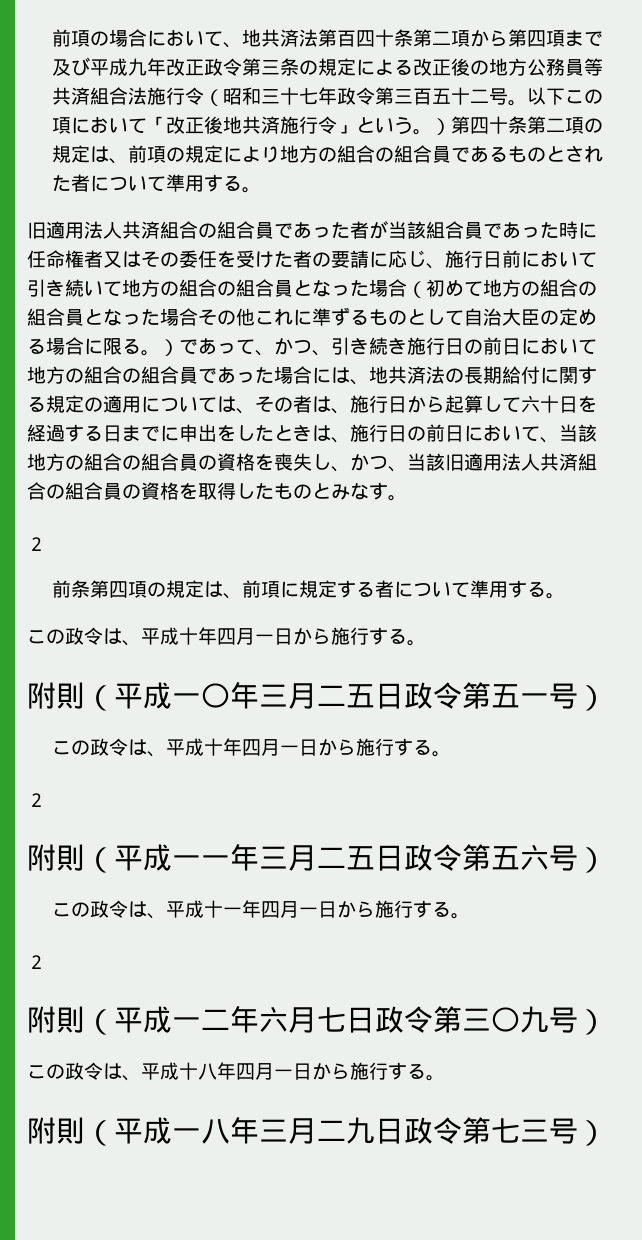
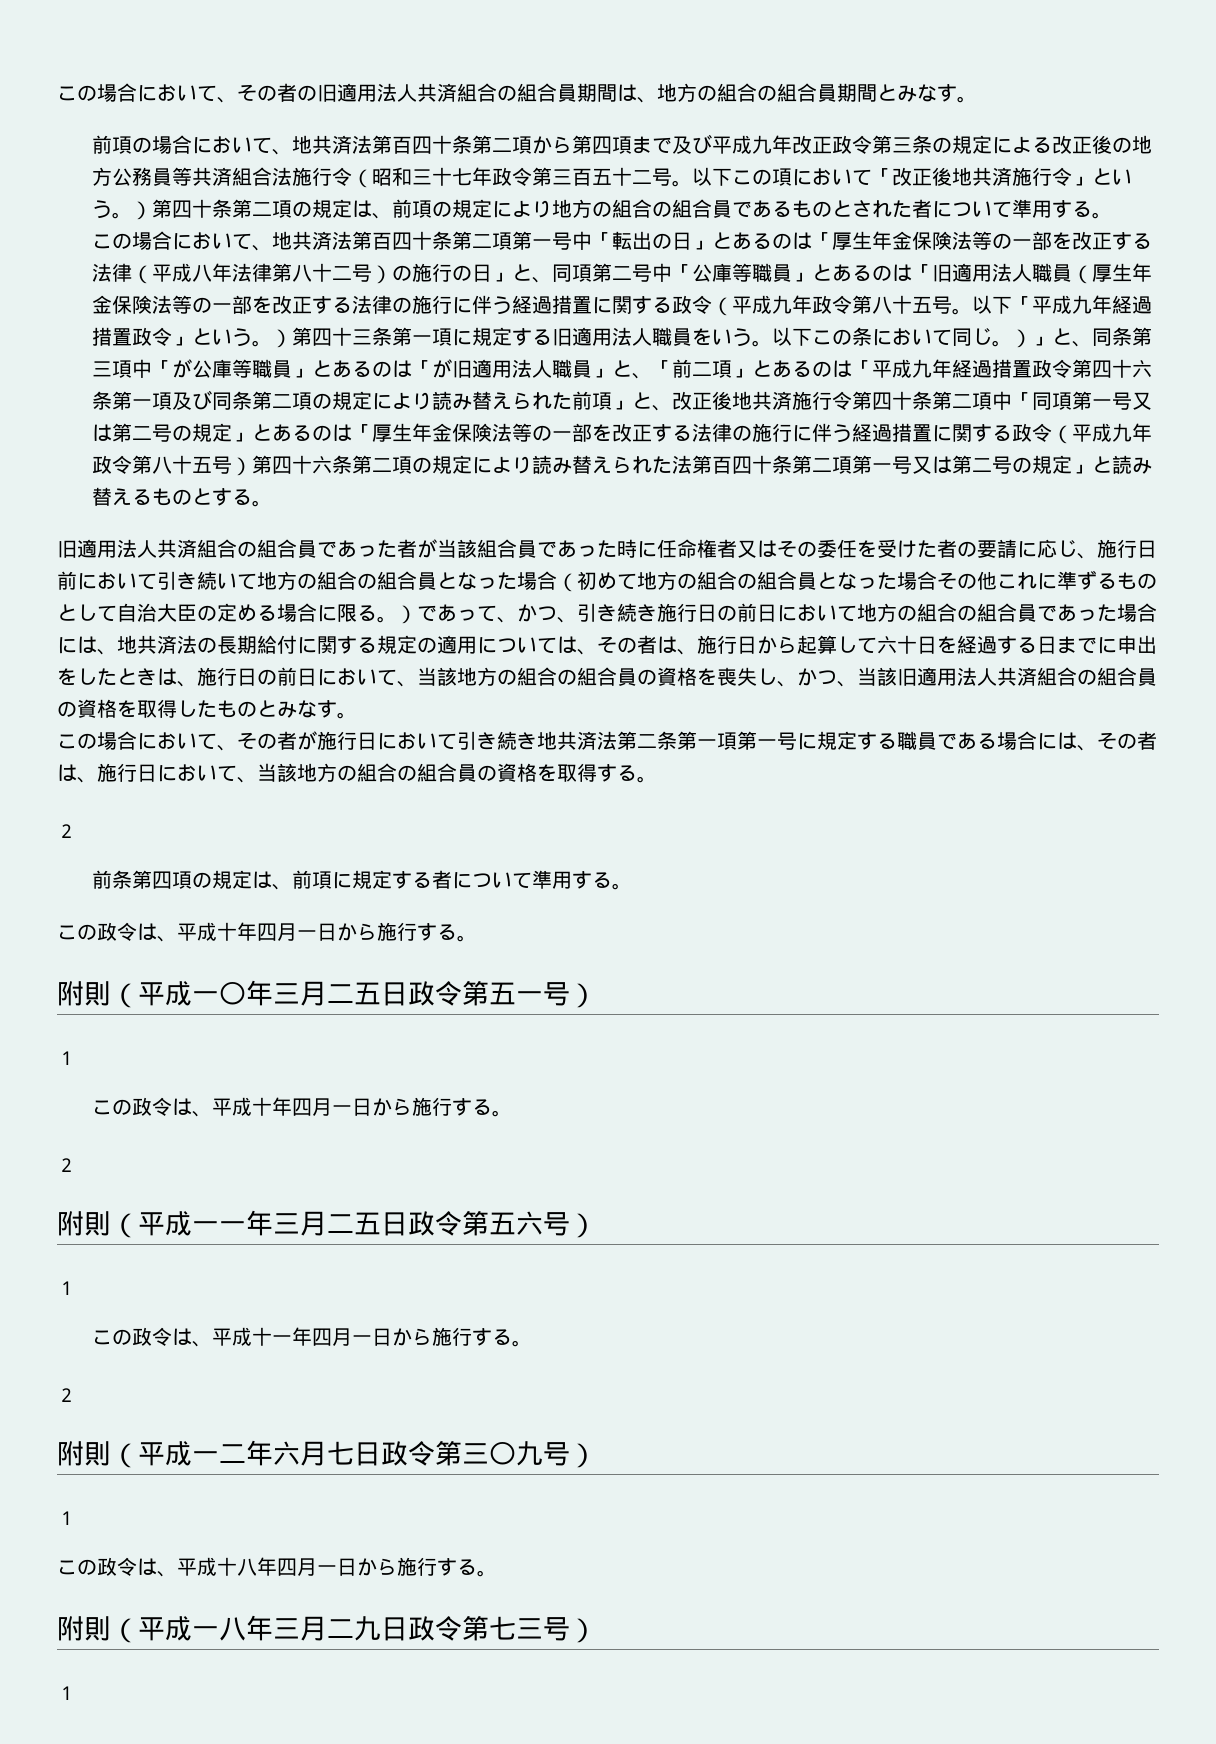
(51, 38) none -> [57,83,977,103] この場合において、その者の旧適用法人共済組合の組合員期間は、地方の組合の組合員期間とみなす。 //
(261, 190) none -> [92,231,1153,251] [92,263,1153,284] [92,295,1153,316] [92,327,1153,348] [92,359,1153,379] [92,390,1153,411] [92,423,1153,444] [92,455,1153,476] [92,487,273,507] // この場合において、地共済法第百四十条第二項第一号中「転出の日」とあるのは「厚生年金保険法等の一部を改正する法律（平成八年法律第八十二号）の施行の日」と、同項第二号中「公庫等職員」とあるのは「旧適用法人職員（厚生年金保険法等の一部を改正する法律の施行に伴う経過措置に関する政令（平成九年政令第八十五号。以下「平成九年経過措置政令」という。）第四十三条第一項に規定する旧適用法人職員をいう。以下この条において同じ。）」と、同条第三項中「が公庫等職員」とあるのは「が旧適用法人職員」と、「前二項」とあるのは「平成九年経過措置政令第四十六条第一項及び同条第二項の規定により読み替えられた前項」と、改正後地共済施行令第四十条第二項中「同項第一号又は第二号の規定」とあるのは「厚生年金保険法等の一部を改正する法律の施行に伴う経過措置に関する政令（平成九年政令第八十五号）第四十六条第二項の規定により読み替えられた法第百四十条第二項第一号又は第二号の規定」と読み替えるものとする。
(407, 498) none -> [57,731,1157,751] [57,763,657,783] // この場合において、その者が施行日において引き続き地共済法第二条第一項第一号に規定する職員である場合には、その者は、施行日において、当該地方の組合の組合員の資格を取得する。
(607, 698) none -> [57,1051,76,1065] // １
(607, 860) none -> [57,1281,76,1295] // １
(607, 1022) none -> [57,1511,76,1525] // １
(607, 1133) none -> [57,1686,76,1700] // １

